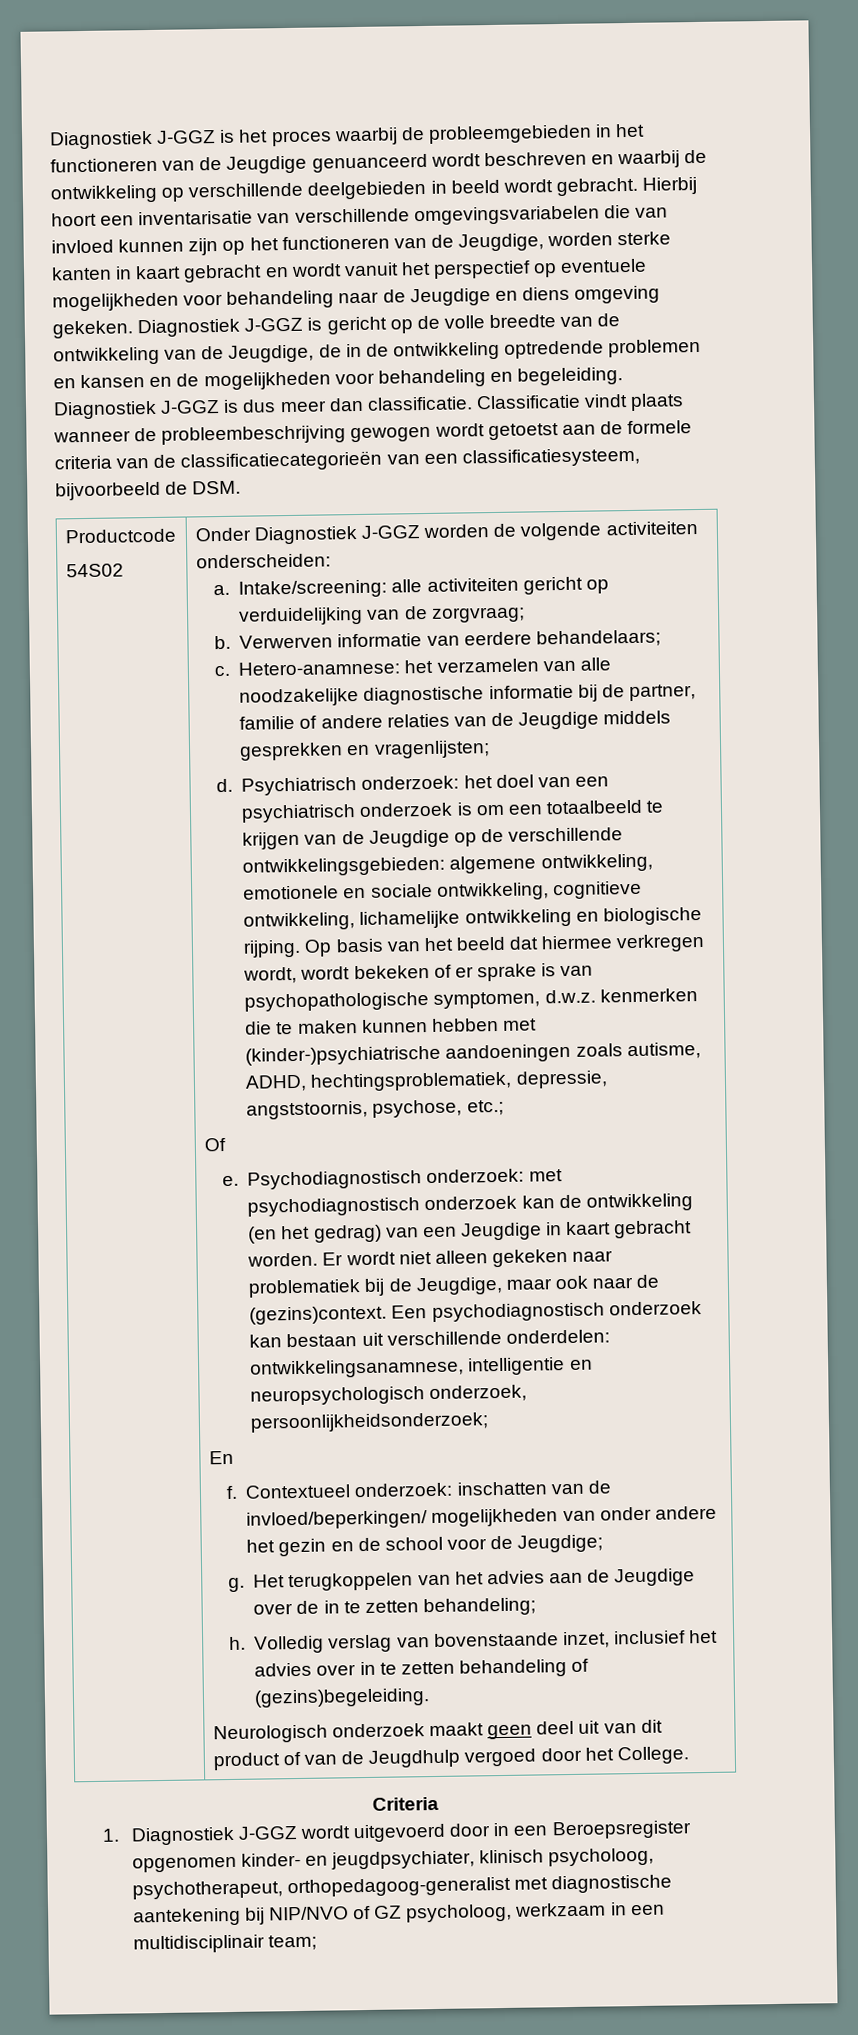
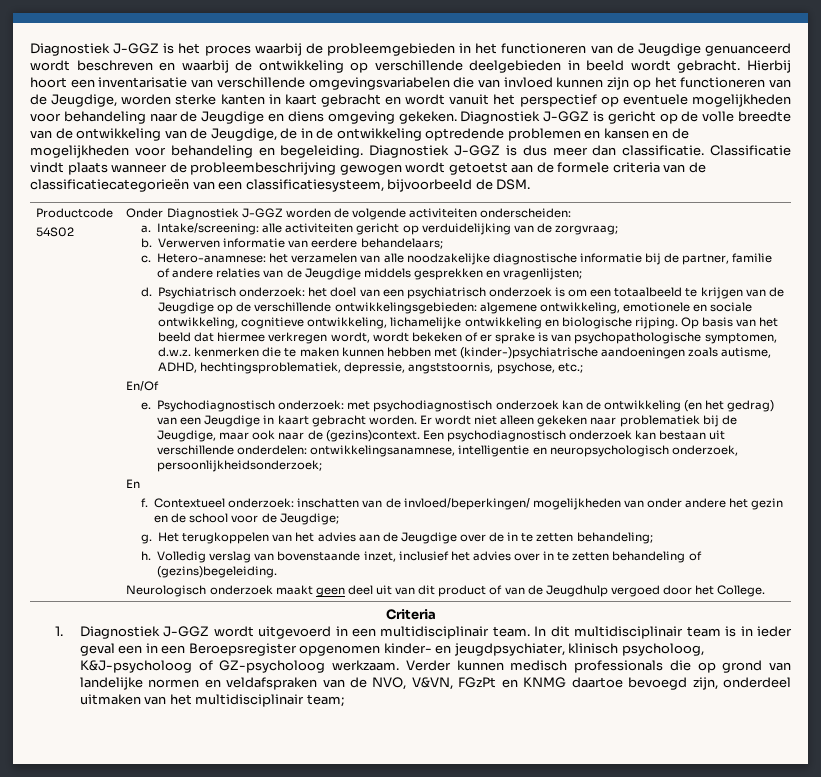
[203,1137,226,1152] Of -> [126,381,160,391] En/Of
[449,1823,492,1837] door -> [335,626,793,639] [79,643,143,656] in een multidisciplinair team. In dit multidisciplinair team is in ieder geval een
[131,1874,673,1900] [132,1902,665,1927] psychotherapeut, orthopedagoog-generalist met diagnostische aantekening bij NIP/NVO of GZ psycholoog, werkzaam in een -> [79,660,791,673] [79,677,792,690] [79,694,192,705] K&J-psycholoog of GZ-psycholoog werkzaam. Verder kunnen medisch professionals die op grond van landelijke normen en veldafspraken van de NVO, V&VN, FGzPt en KNMG daartoe bevoegd zijn, onderdeel uitmaken van het

